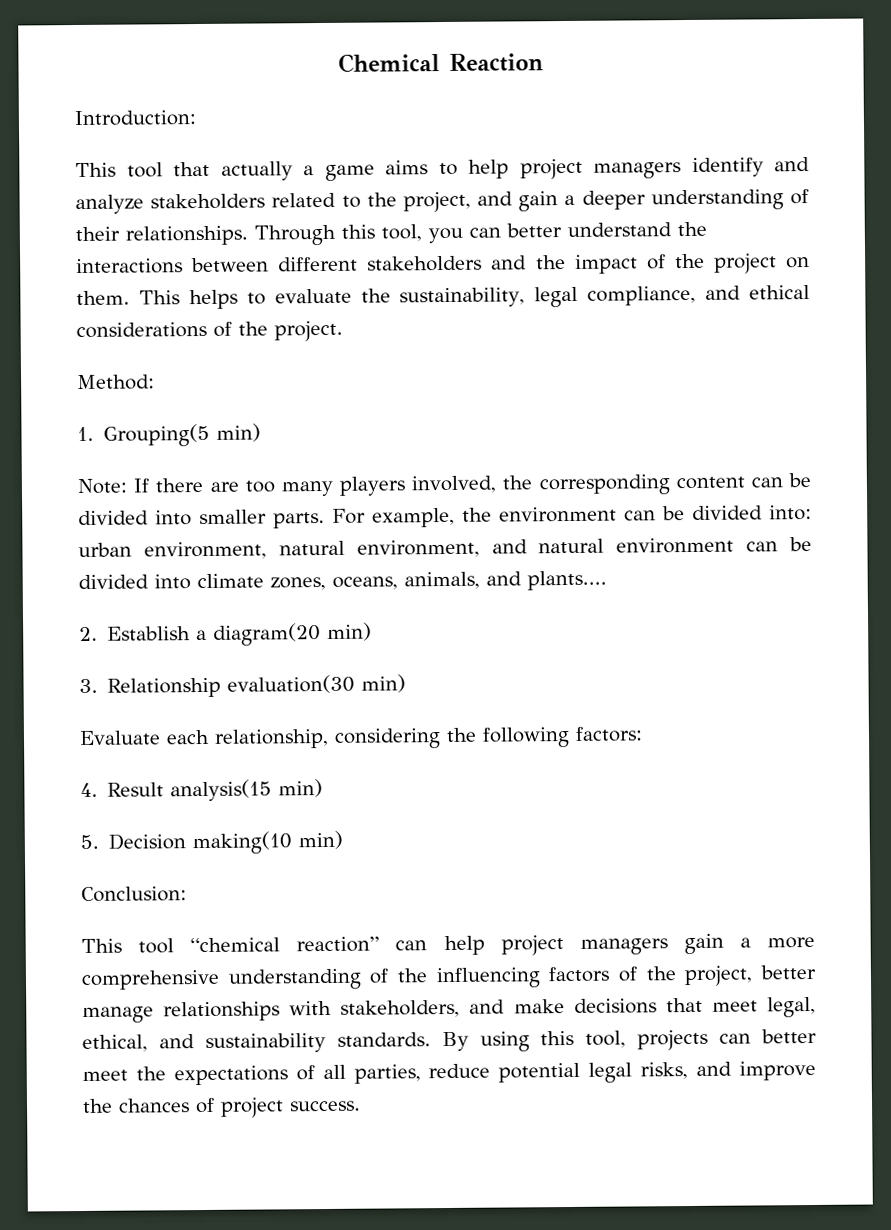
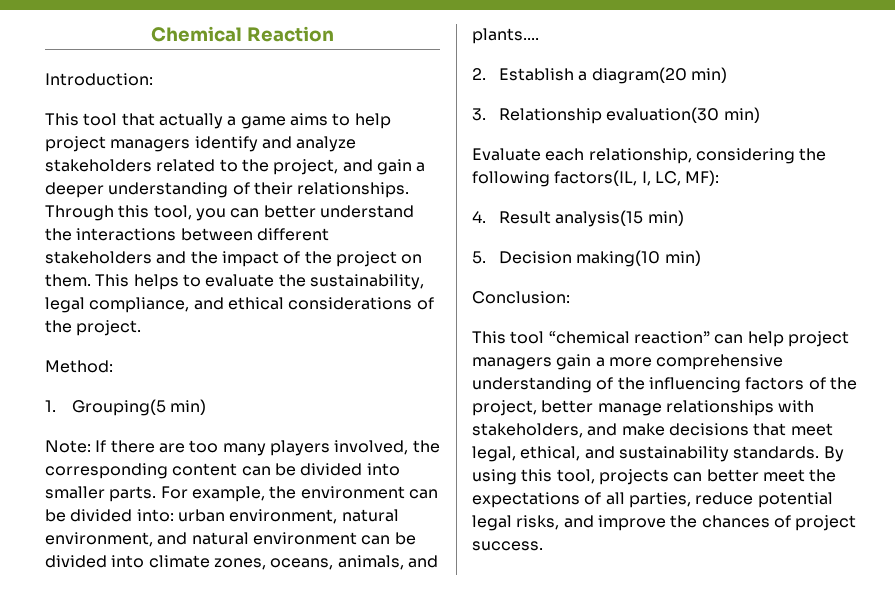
[575,726,643,742] factors: -> [554,170,720,186] factors(IL, I, LC, MF):

